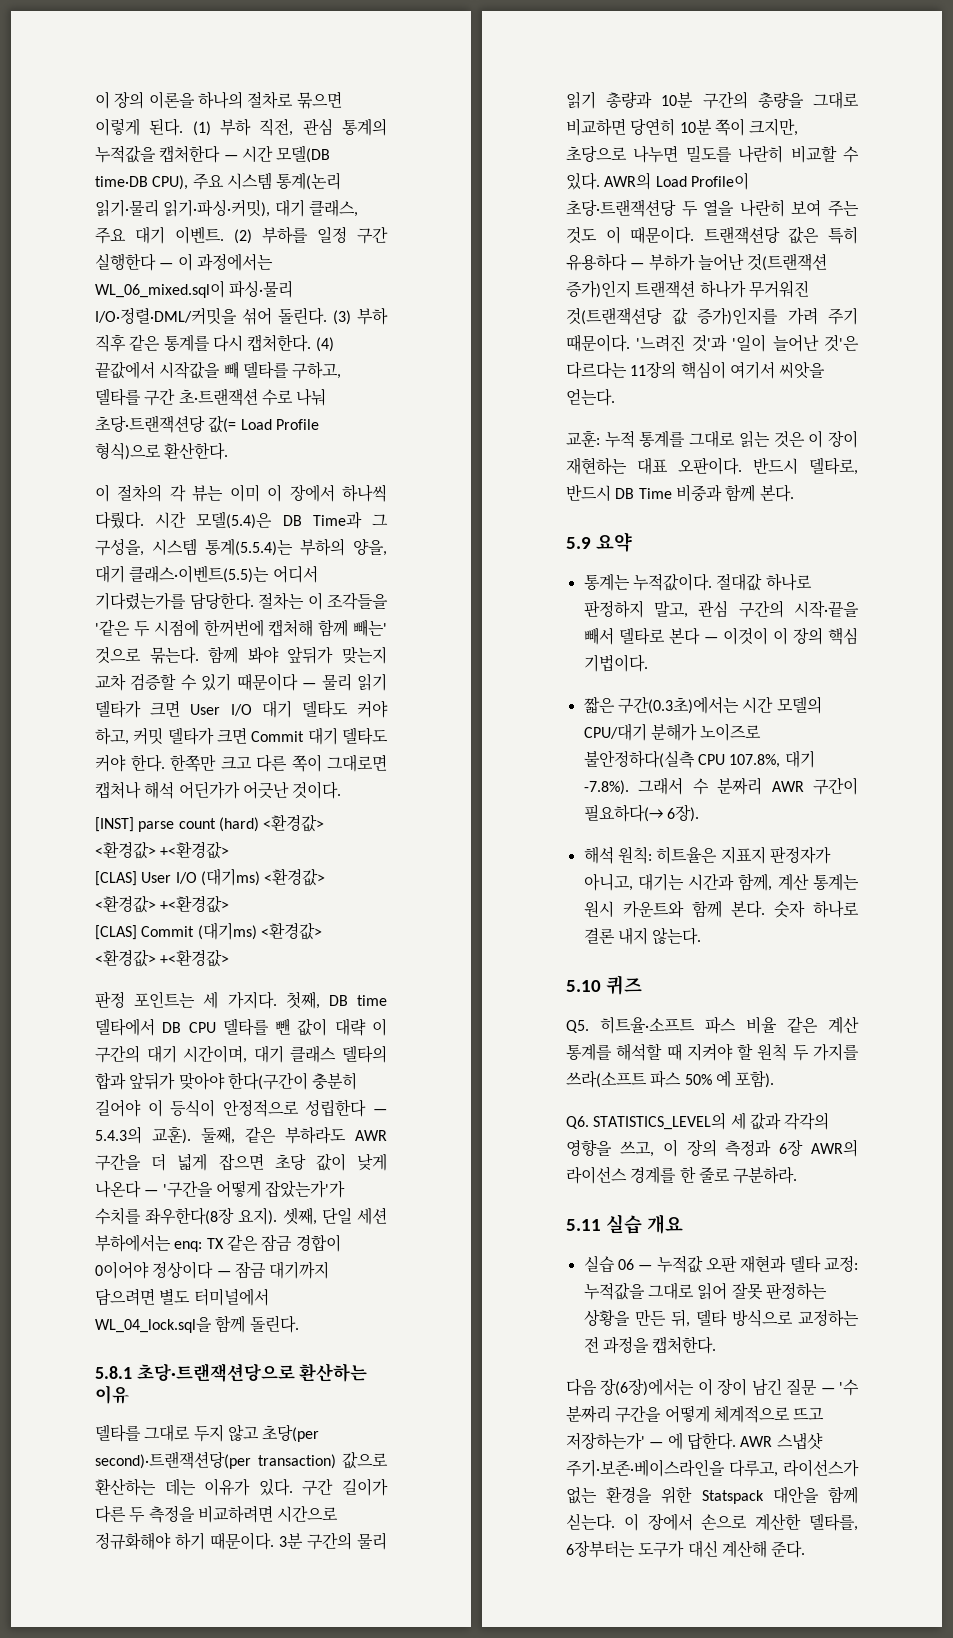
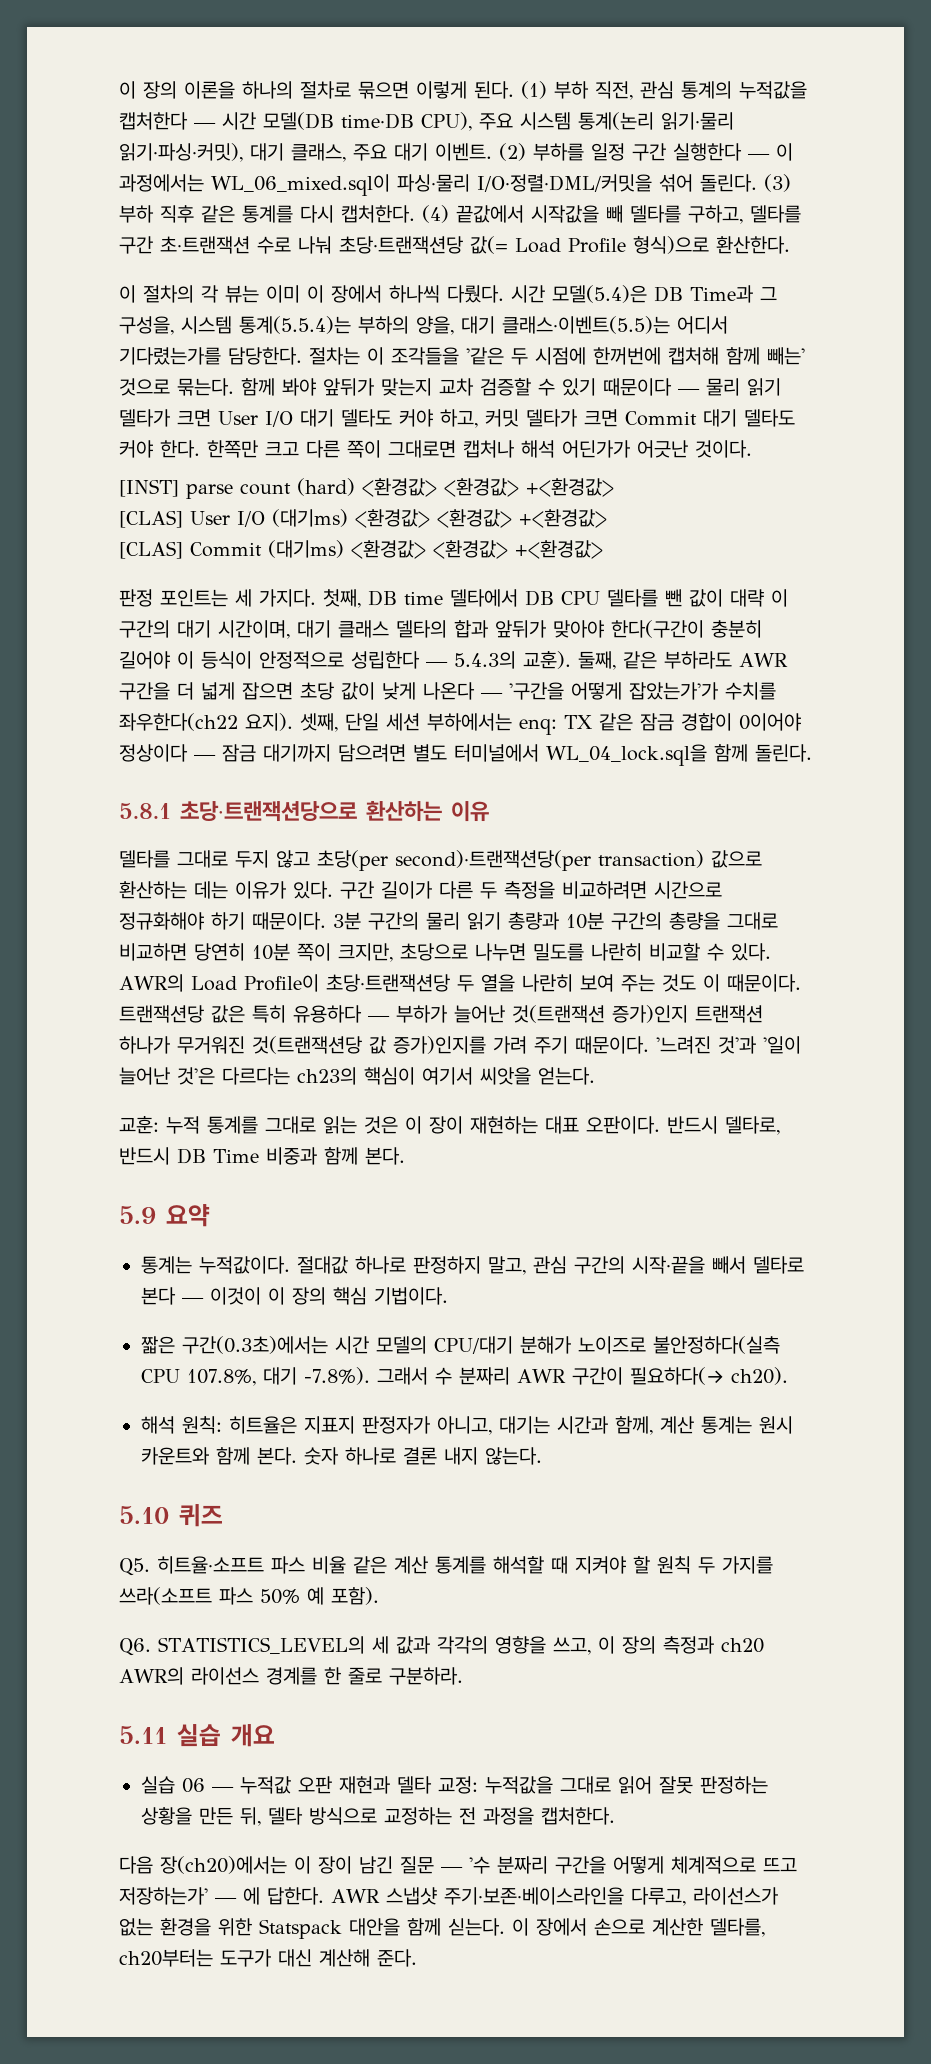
[145,1207,235,1225] 좌우한다(8장 -> [119,713,238,731] 좌우한다(ch22
[630,361,677,379] 11장의 -> [297,1067,357,1085] ch23의
[666,804,699,822] 6장). -> [730,1367,788,1385] ch20).
[779,1139,804,1156] 6장 -> [720,1638,764,1653] ch20
[600,1378,695,1396] 장(6장)에서는 -> [160,1856,287,1874] 장(ch20)에서는
[566,1540,635,1558] 6장부터는 -> [119,1949,213,1967] ch20부터는

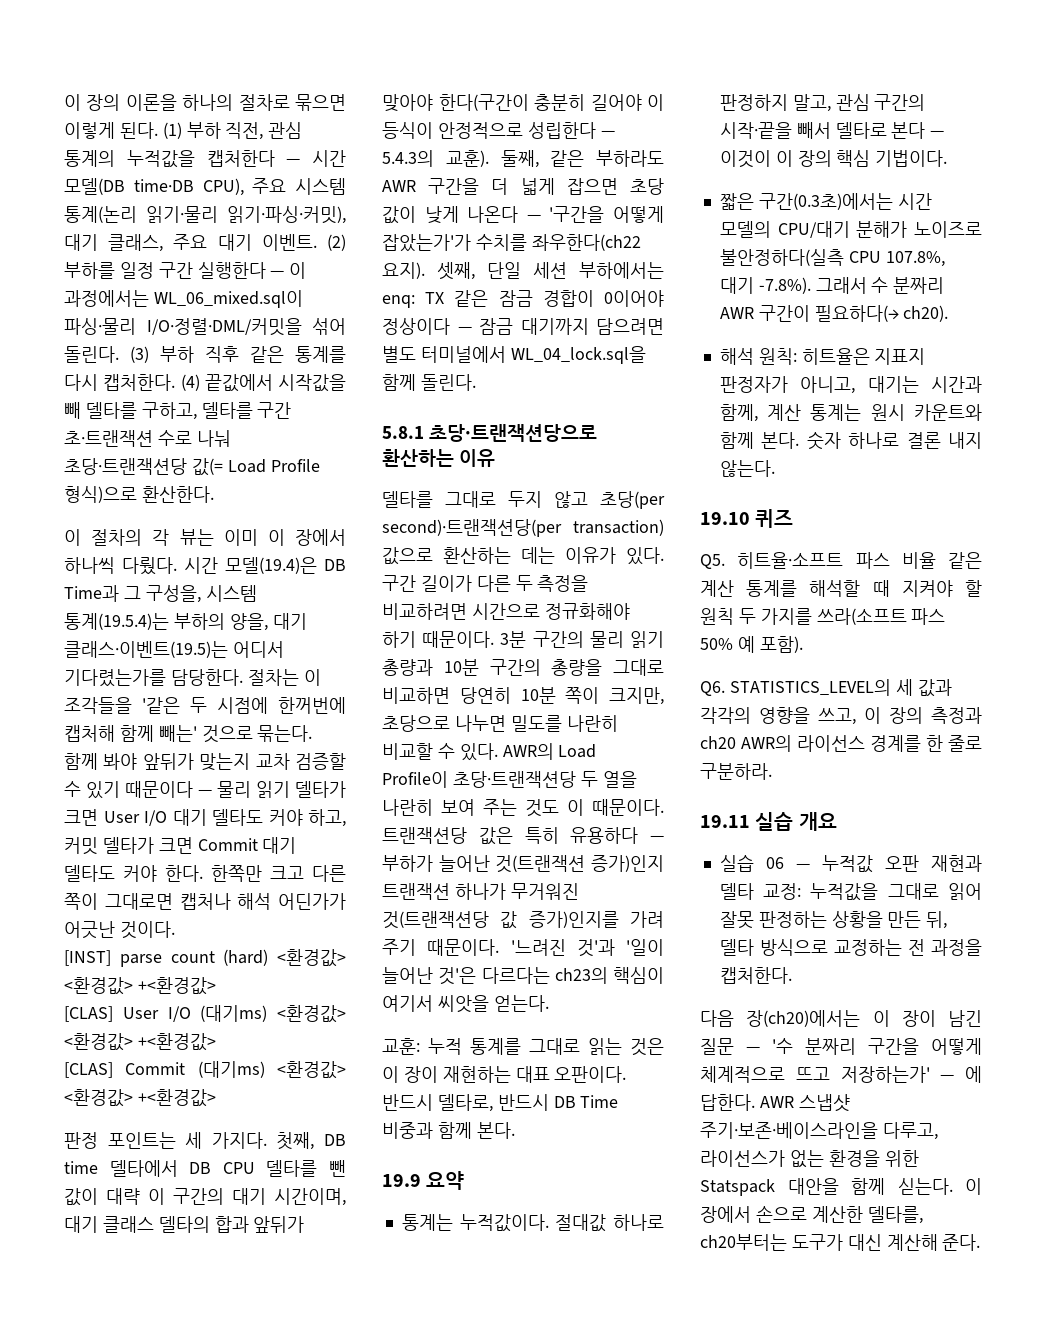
[552,285,647,303] 모델(5.4)은 -> [225,557,317,574] 모델(19.4)은
[239,316,351,334] 통계(5.5.4)는 -> [64,613,169,630] 통계(19.5.4)는
[502,316,670,334] 클래스·이벤트(5.5)는 -> [64,641,228,658] 클래스·이벤트(19.5)는
[119,1206,156,1224] 5.9 -> [382,1174,421,1187] 19.9
[119,1506,169,1524] 5.10 -> [700,512,750,525] 19.10
[119,1726,167,1744] 5.11 -> [700,815,750,828] 19.11

